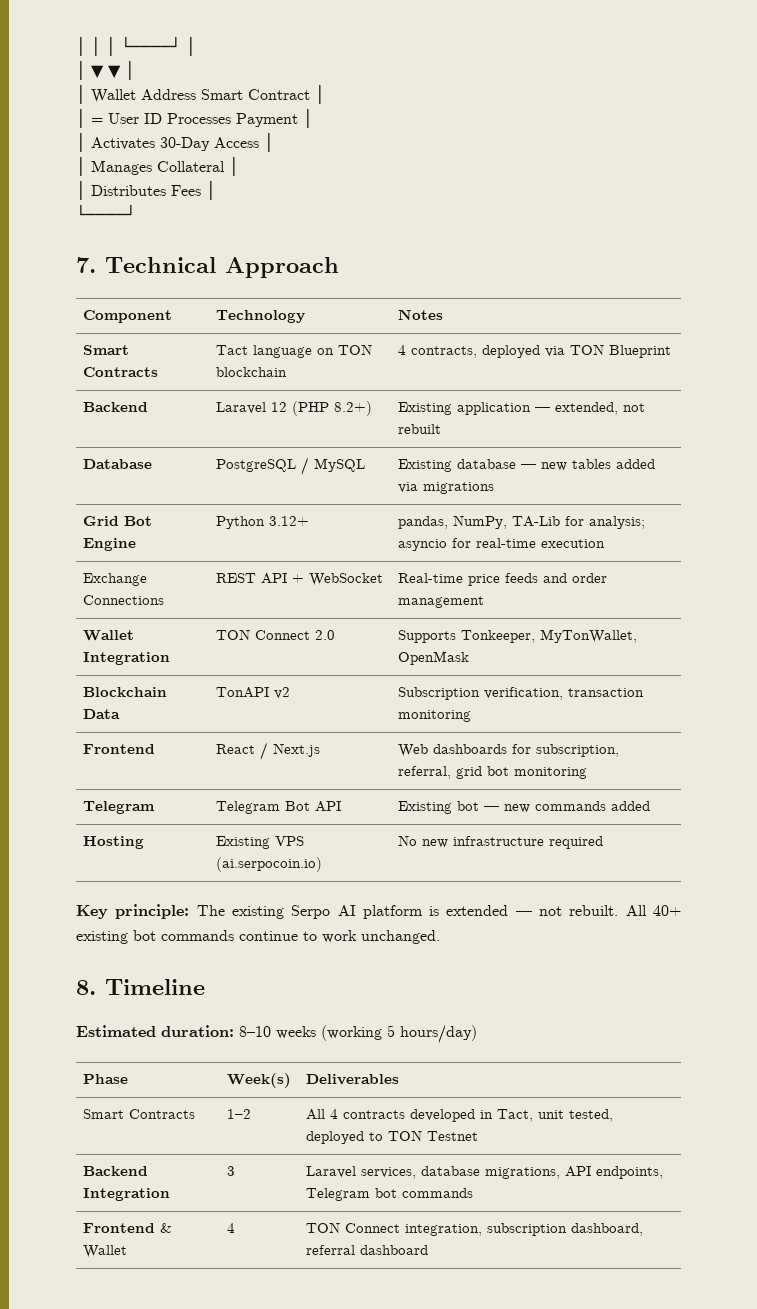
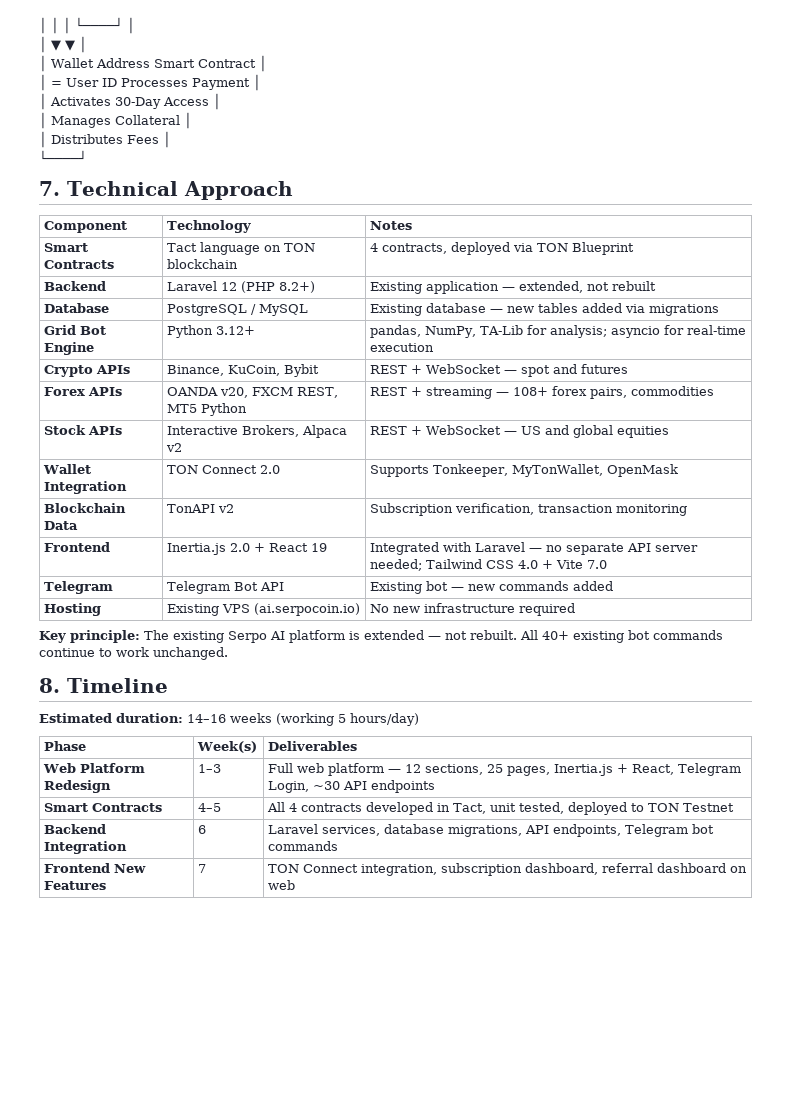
[83,573,148,586] [83,595,165,605] [216,573,384,586] [398,573,608,586] [398,596,485,608] Exchange Connections | REST API + WebSocket | Real-time price feeds and order management -> [44,365,131,377] [167,364,320,377] [370,364,628,377] [44,387,123,396] [167,387,339,398] [167,403,248,416] [370,386,715,399] [44,425,123,435] [167,425,348,438] [166,443,183,452] [370,425,669,438] Crypto APIs | Binance, KuCoin, Bybit | REST + WebSocket — spot and futures // Forex APIs | OANDA v20, FXCM REST, MT5 Python | REST + streaming — 108+ forex pairs, commodities // Stock APIs | Interactive Brokers, Alpaca v2 | REST + WebSocket — US and global equities
[216,742,321,760] [398,744,620,757] [398,766,588,779] React / Next.js | Web dashboards for subscription, referral, grid bot monitoring -> [167,543,328,555] [370,542,699,555] [370,559,608,571] Inertia.js 2.0 + React 19 | Integrated with Laravel — no separate API server needed; Tailwind CSS 4.0 + Vite 7.0
[239,1026,271,1037] 8–10 -> [187,714,226,723] 14–16
[83,1109,196,1119] [227,1109,252,1119] // Smart Contracts | 1–2 -> [43,763,145,773] [44,780,112,793] [198,764,222,773] [268,763,742,776] [268,780,436,793] [44,803,163,812] [198,803,222,812] // Web Platform Redesign | 1–3 | Full web platform — 12 sections, 25 pages, Inertia.js + React, Telegram Login, ~30 API endpoints // Smart Contracts | 4–5
[227,1166,236,1176] 3 -> [198,825,207,834] 6
[160,1223,173,1233] [83,1245,128,1258] [227,1223,236,1233] & Wallet | 4 -> [114,864,147,873] [44,881,107,890] [198,864,207,873] New Features | 7
(429, 1250) none -> [730,866,748,873] [268,880,296,890] on web

